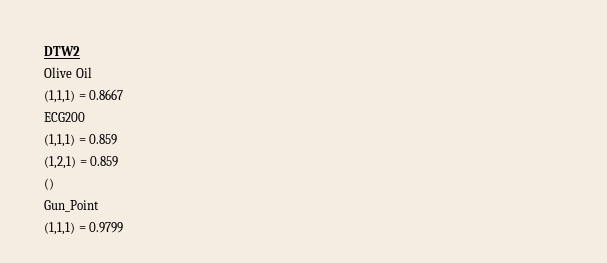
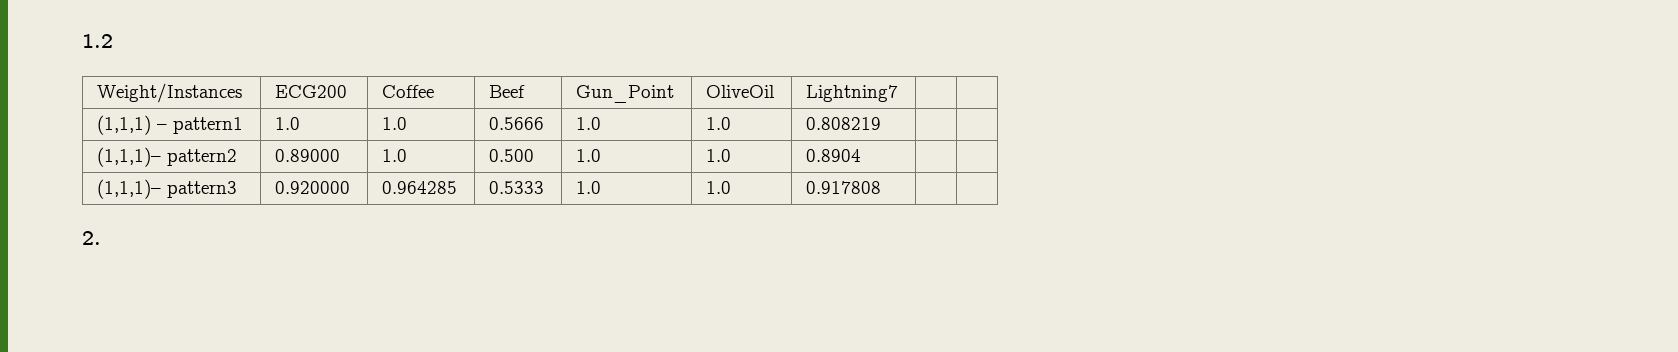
[44,46,80,56] [44,67,92,78] [44,89,124,103] [44,112,85,122] [44,134,118,147] [44,156,119,169] [44,178,54,190] [44,200,99,212] [44,222,124,235] DTW2 // Olive Oil // (1,1,1) = 0.8667 // ECG200 // (1,1,1) = 0.859 // (1,2,1) = 0.859 // () // Gun_Point // (1,1,1) = 0.9799 -> [82,34,113,48] [97,83,243,103] [275,85,348,98] [382,85,435,98] [489,85,526,98] [576,85,675,103] [706,85,776,98] [806,85,899,102] [97,115,244,135] [275,117,301,130] [382,117,408,130] [489,117,545,130] [576,117,602,130] [706,117,732,130] [806,117,882,130] [97,147,238,167] [275,149,341,162] [382,149,408,162] [489,149,535,162] [576,149,602,162] [706,149,732,162] [806,149,862,162] [97,179,238,199] [275,181,351,194] [382,181,458,194] [489,181,545,194] [576,181,602,194] [706,181,732,194] [806,181,882,194] [82,231,101,245] 1.2 // Weight/Instances | ECG200 | Coffee | Beef | Gun_Point | OliveOil | Lightning7 | | // (1,1,1) – pattern1 | 1.0 | 1.0 | 0.5666 | 1.0 | 1.0 | 0.808219 | | // (1,1,1)– pattern2 | 0.89000 | 1.0 | 0.500 | 1.0 | 1.0 | 0.8904 | | // (1,1,1)– pattern3 | 0.920000 | 0.964285 | 0.5333 | 1.0 | 1.0 | 0.917808 | | // 2.

